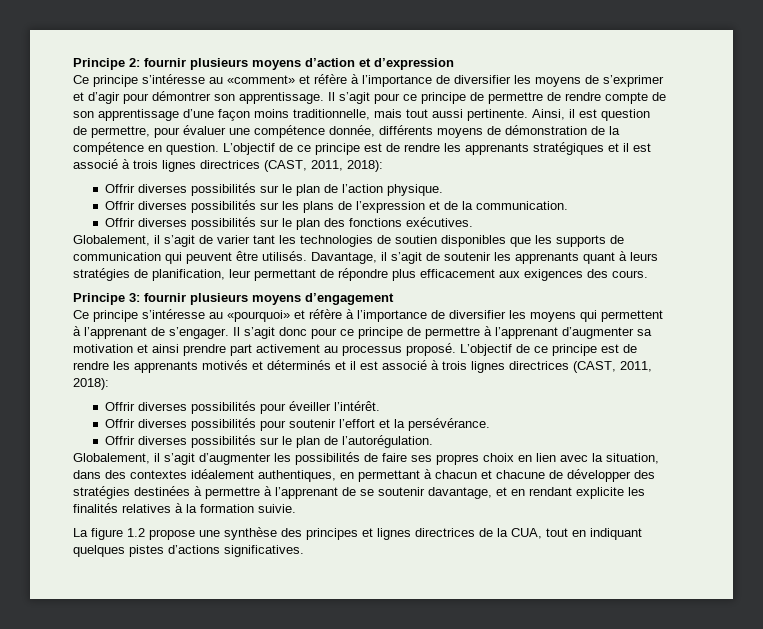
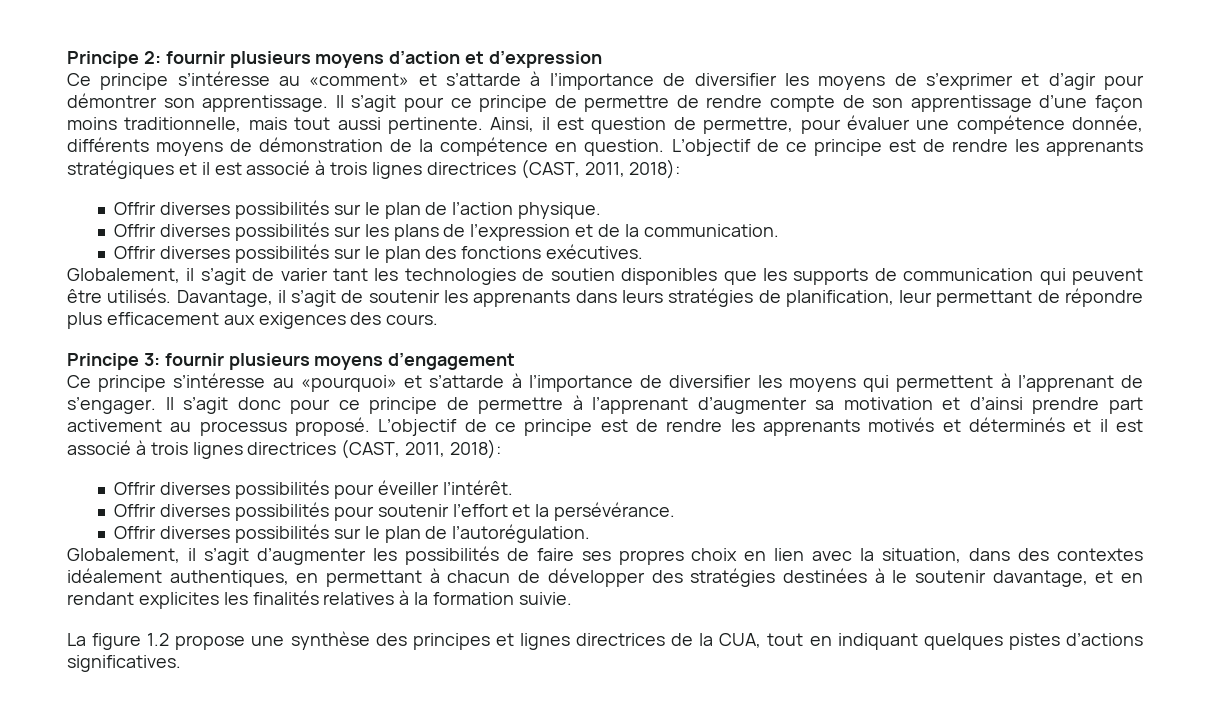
[314,74,347,84] réfère -> [446,73,522,86] s’attarde
[583,251,627,264] quant à -> [575,290,617,303] dans
[309,309,342,319] réfère -> [429,375,505,388] s’attarde
[152,344,179,353] ainsi -> [969,397,1023,410] d’ainsi
[481,470,545,479] et chacune -> (511, 576) none
[205,486,374,499] permettre à l’apprenant de se -> [892,570,908,583] le
[576,487,624,499] explicite -> [138,592,219,609] explicites

